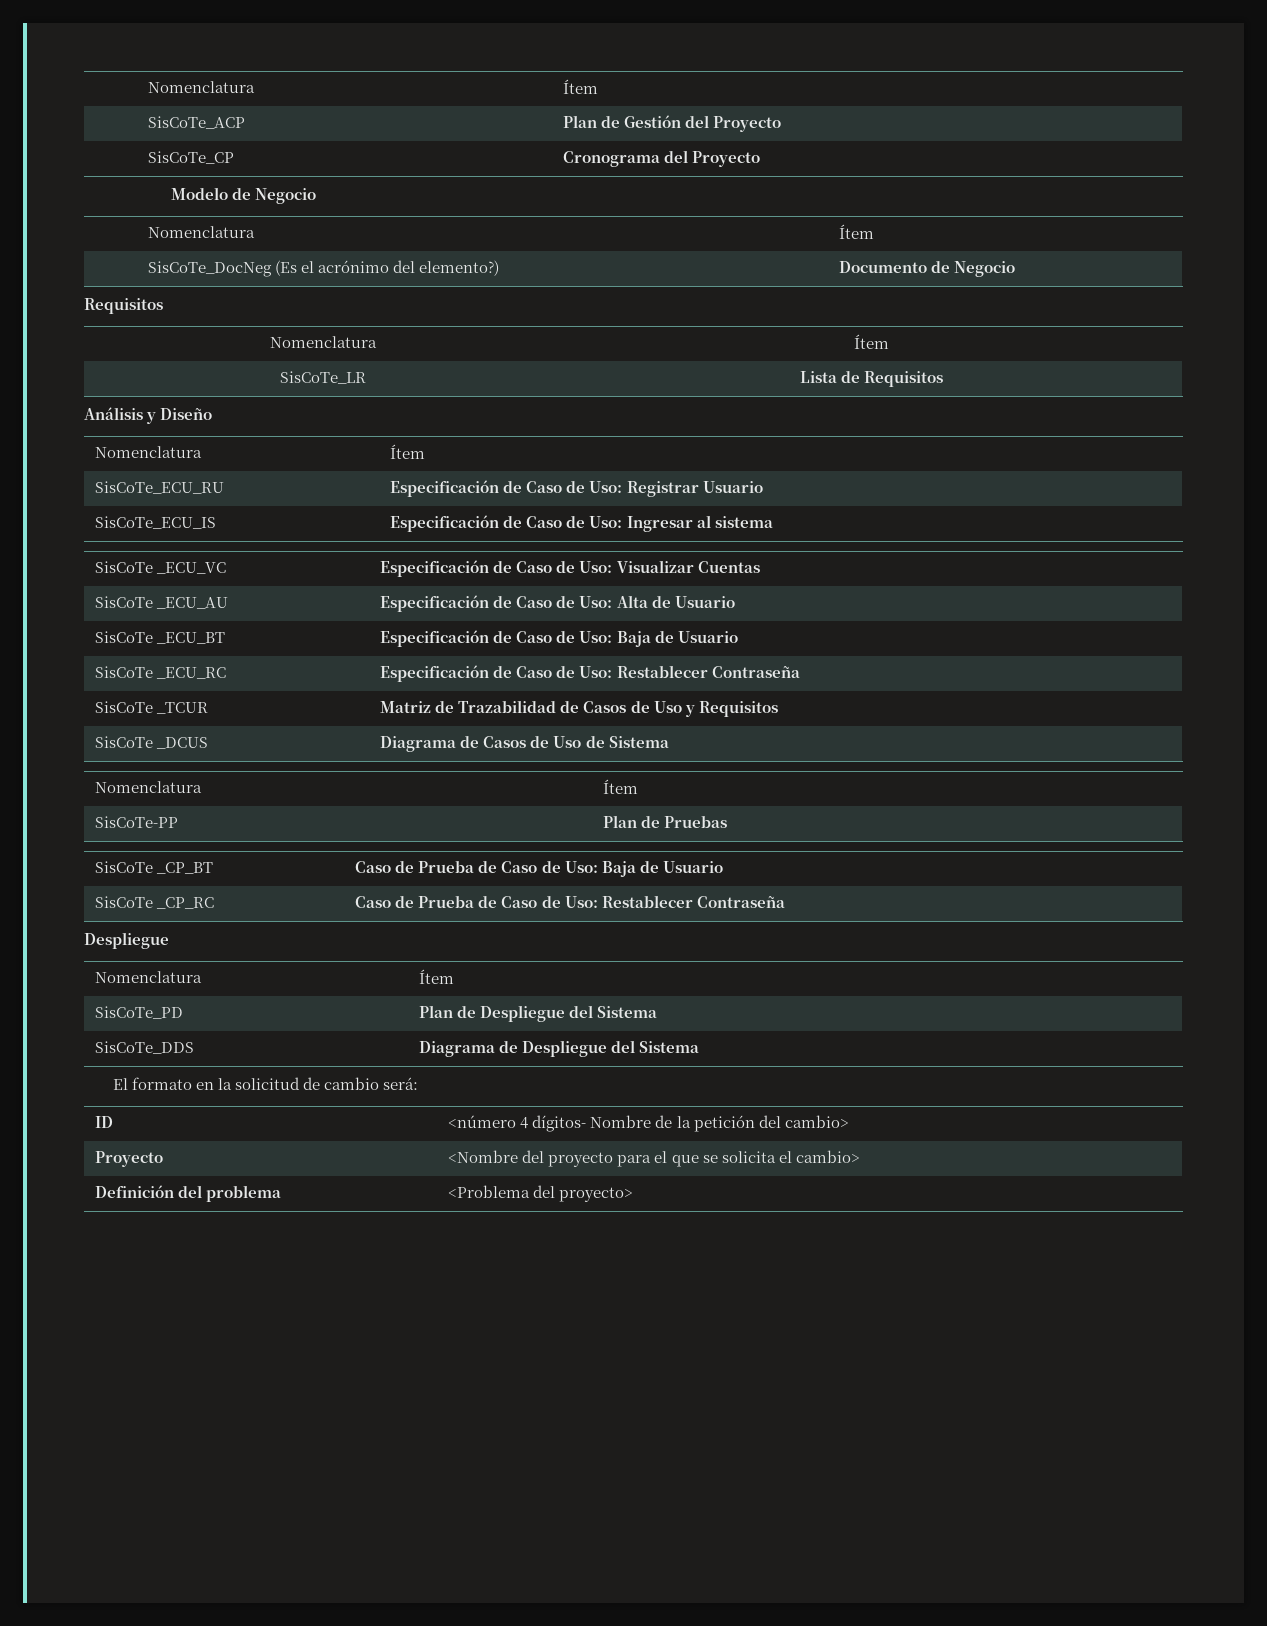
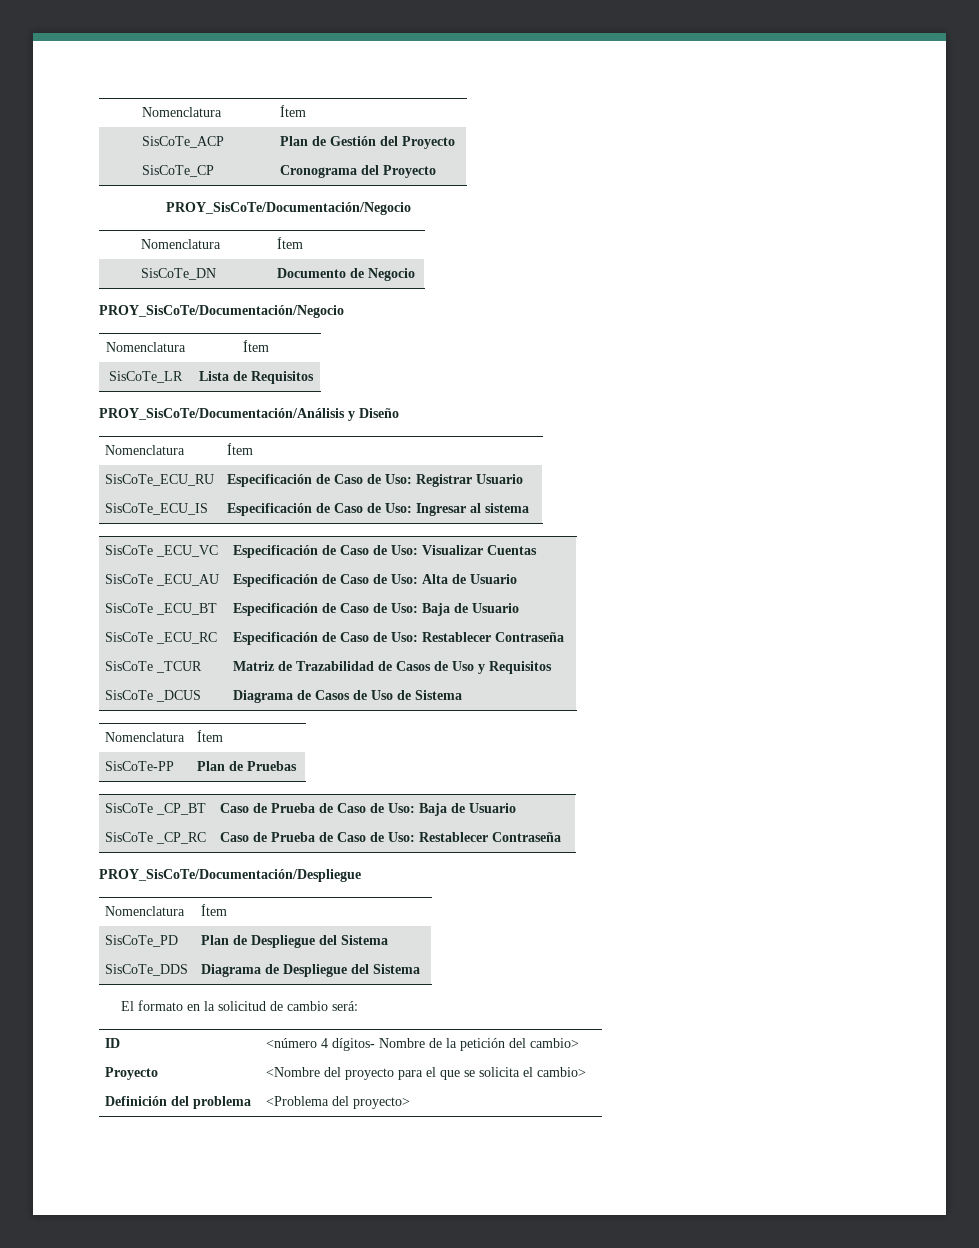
[171,187,317,204] [147,226,255,238] [838,224,874,239] [147,260,499,277] Modelo de Negocio // Nomenclatura | Ítem // SisCoTe_DocNeg (Es el acrónimo del elemento?) -> [165,202,411,215] [141,239,222,249] [277,237,304,249] [141,268,217,280] PROY_SisCoTe/Documentación/Negocio // Nomenclatura | Ítem // SisCoTe_DN
[84,298,163,314] Requisitos -> [99,305,344,318] PROY_SisCoTe/Documentación/Negocio
[84,407,143,420] Análisis -> [99,408,345,420] PROY_SisCoTe/Documentación/Análisis
[84,932,169,949] Despliegue -> [99,869,361,882] PROY_SisCoTe/Documentación/Despliegue

